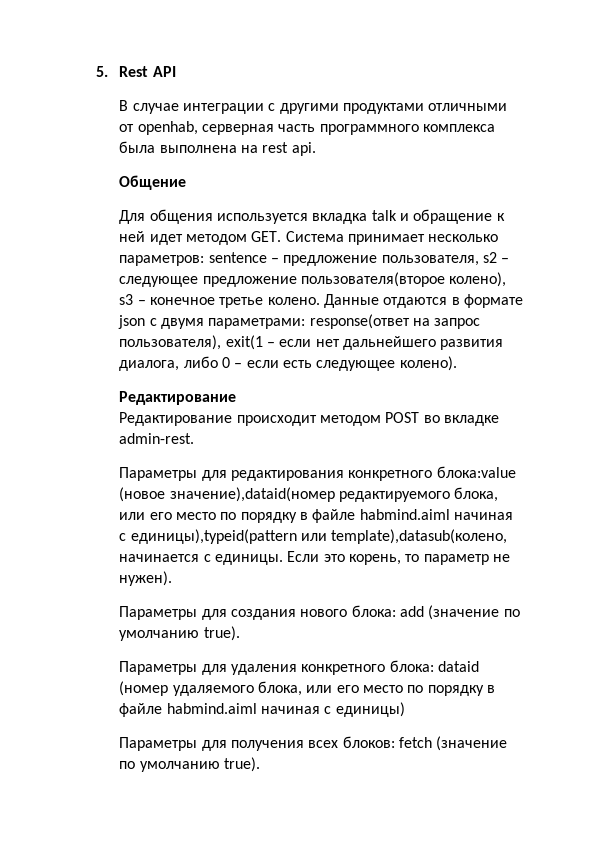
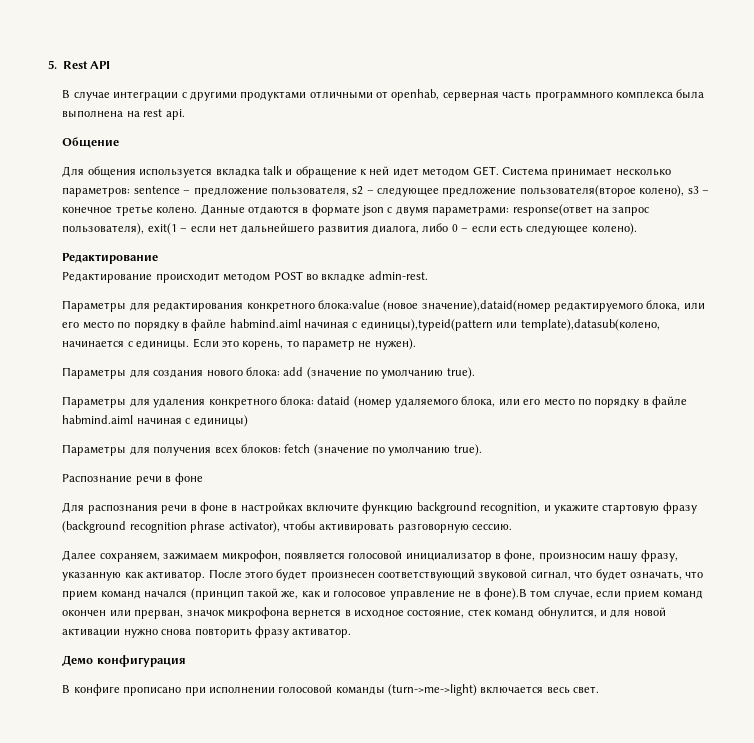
(261, 764) none -> [62,473,203,485] [62,502,697,514] [62,521,513,533] [62,550,678,562] [62,569,704,581] [62,588,703,600] [62,607,666,619] [62,626,352,638] [62,655,186,667] [62,684,600,696] // Распознание речи в фоне // Для распознания речи в фоне в настройках включите функцию background recognition, и укажите стартовую фразу (background recognition phrase activator), чтобы активировать разговорную сессию. // Далее сохраняем, зажимаем микрофон, появляется голосовой инициализатор в фоне, произносим нашу фразу, указанную как активатор. После этого будет произнесен соответствующий звуковой сигнал, что будет означать, что прием команд начался (принцип такой же, как и голосовое управление не в фоне).В том случае, если прием команд окончен или прерван, значок микрофона вернется в исходное состояние, стек команд обнулится, и для новой активации нужно снова повторить фразу активатор. // Демо конфигурация // В конфиге прописано при исполнении голосовой команды (turn->me->light) включается весь свет.

